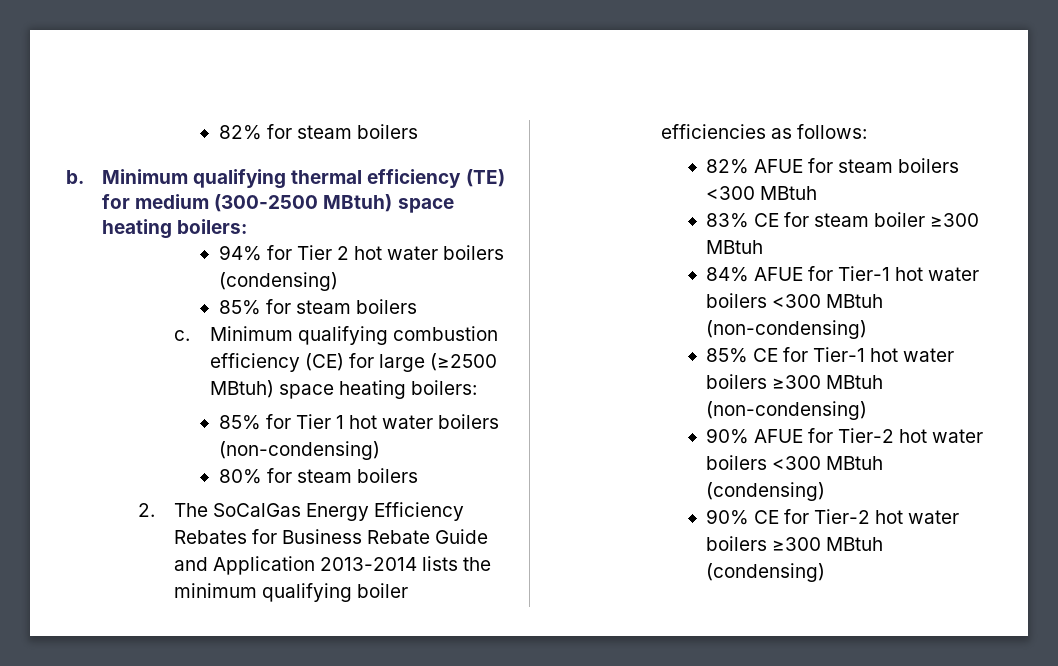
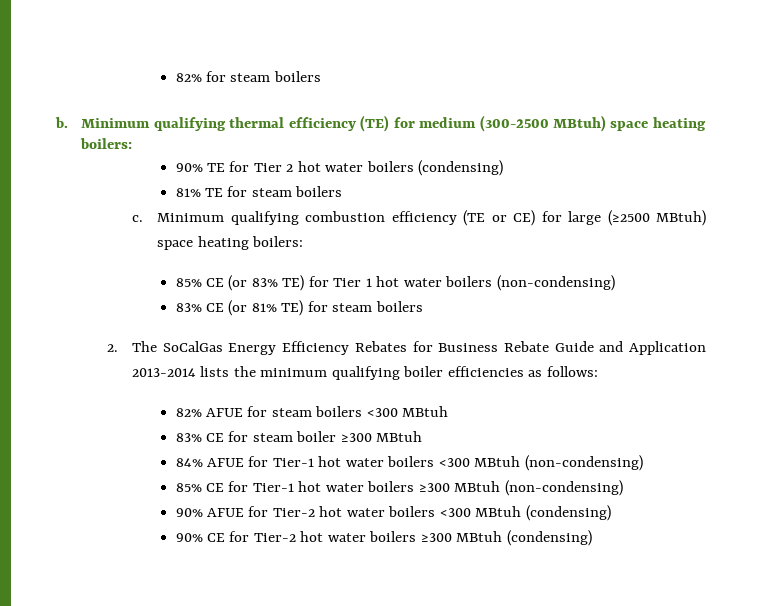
[218,245,262,261] 94% -> [175,163,225,172] 90% TE
[218,300,261,315] 85% -> [175,188,223,197] 81% TE
[305,353,345,371] (CE) -> [463,210,536,226] (TE or CE)
(261, 422) none -> [205,275,305,291] CE (or 83% TE)
[218,469,262,484] 80% -> [175,300,304,316] 83% CE (or 81% TE)

